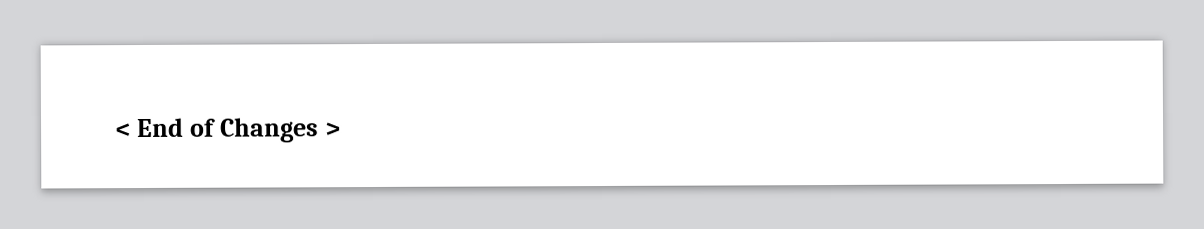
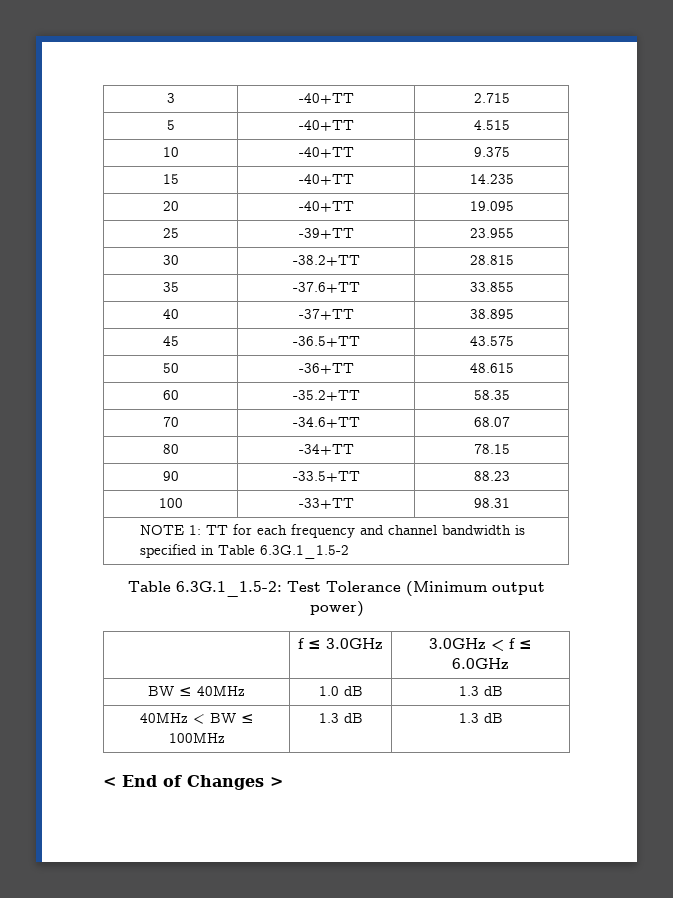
(115, 130) none -> [166,93,175,103] [298,93,354,104] [473,93,510,103] [166,120,175,130] [298,120,354,131] [473,120,510,130] [162,147,179,157] [298,147,354,158] [473,147,510,157] [162,174,179,184] [298,174,354,185] [469,174,514,184] [162,201,179,211] [298,201,354,212] [469,201,514,211] [162,228,179,238] [298,228,354,239] [469,228,514,238] [162,255,179,265] [292,255,360,266] [469,255,514,265] [162,282,179,292] [292,282,360,293] [469,282,514,292] [162,309,179,319] [298,309,354,320] [469,309,514,319] [162,336,179,346] [292,336,360,347] [469,336,514,346] [162,363,179,373] [298,363,354,374] [469,363,514,373] [162,390,179,400] [292,390,360,401] [473,390,510,400] [162,417,179,427] [292,417,360,428] [473,417,510,427] [162,444,179,454] [298,444,354,455] [473,444,510,454] [162,471,179,481] [292,471,360,482] [473,471,510,481] [158,498,183,508] [298,498,354,509] [473,498,510,508] [139,524,525,538] [139,544,349,559] [128,581,545,597] [309,601,364,617] [298,638,383,650] [428,638,532,651] [451,658,509,670] [148,685,245,696] [318,686,363,696] [458,686,503,696] [139,712,254,724] [168,732,225,743] [318,713,363,723] [458,713,503,723] 3 | -40+TT | 2.715 // 5 | -40+TT | 4.515 // 10 | -40+TT | 9.375 // 15 | -40+TT | 14.235 // 20 | -40+TT | 19.095 // 25 | -39+TT | 23.955 // 30 | -38.2+TT | 28.815 // 35 | -37.6+TT | 33.855 // 40 | -37+TT | 38.895 // 45 | -36.5+TT | 43.575 // 50 | -36+TT | 48.615 // 60 | -35.2+TT | 58.35 // 70 | -34.6+TT | 68.07 // 80 | -34+TT | 78.15 // 90 | -33.5+TT | 88.23 // 100 | -33+TT | 98.31 // NOTE 1: TT for each frequency and channel bandwidth is specified in Table 6.3G.1_1.5-2 // Table 6.3G.1_1.5-2: Test Tolerance (Minimum output power) // | f ≤ 3.0GHz | 3.0GHz < f ≤ 6.0GHz // BW ≤ 40MHz | 1.0 dB | 1.3 dB // 40MHz < BW ≤ 100MHz | 1.3 dB | 1.3 dB //

